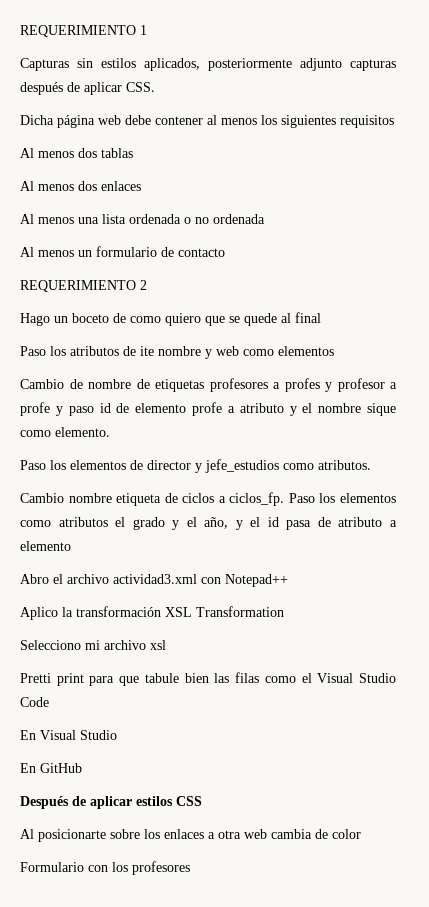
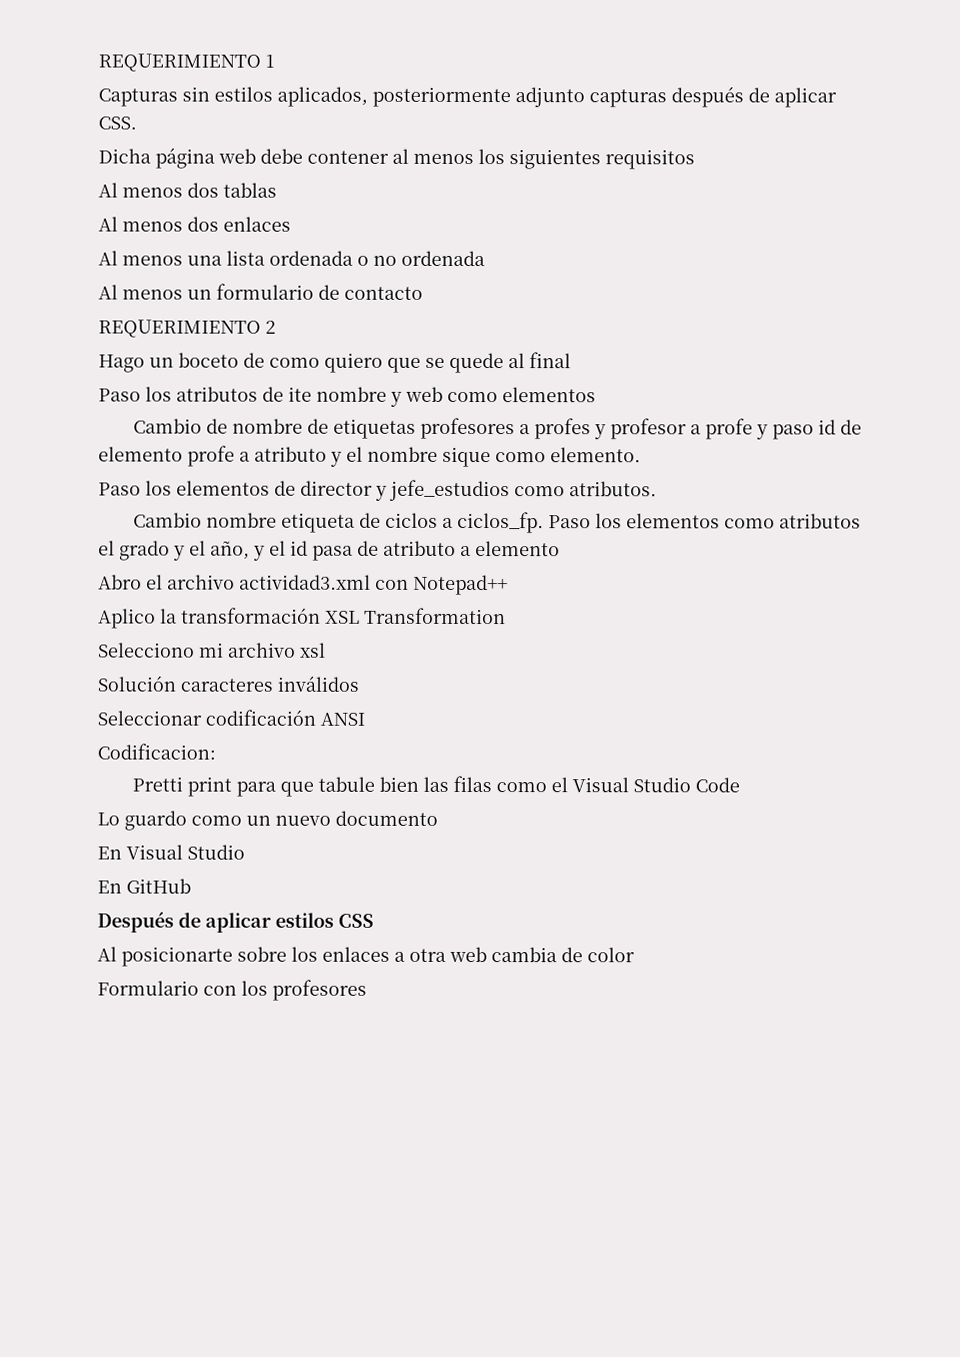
(166, 645) none -> [97,675,360,692] [97,709,365,726] [97,743,216,760] // Solución caracteres inválidos // Seleccionar codificación ANSI // Codificacion:
(49, 702) none -> [97,810,438,831] // Lo guardo como un nuevo documento

